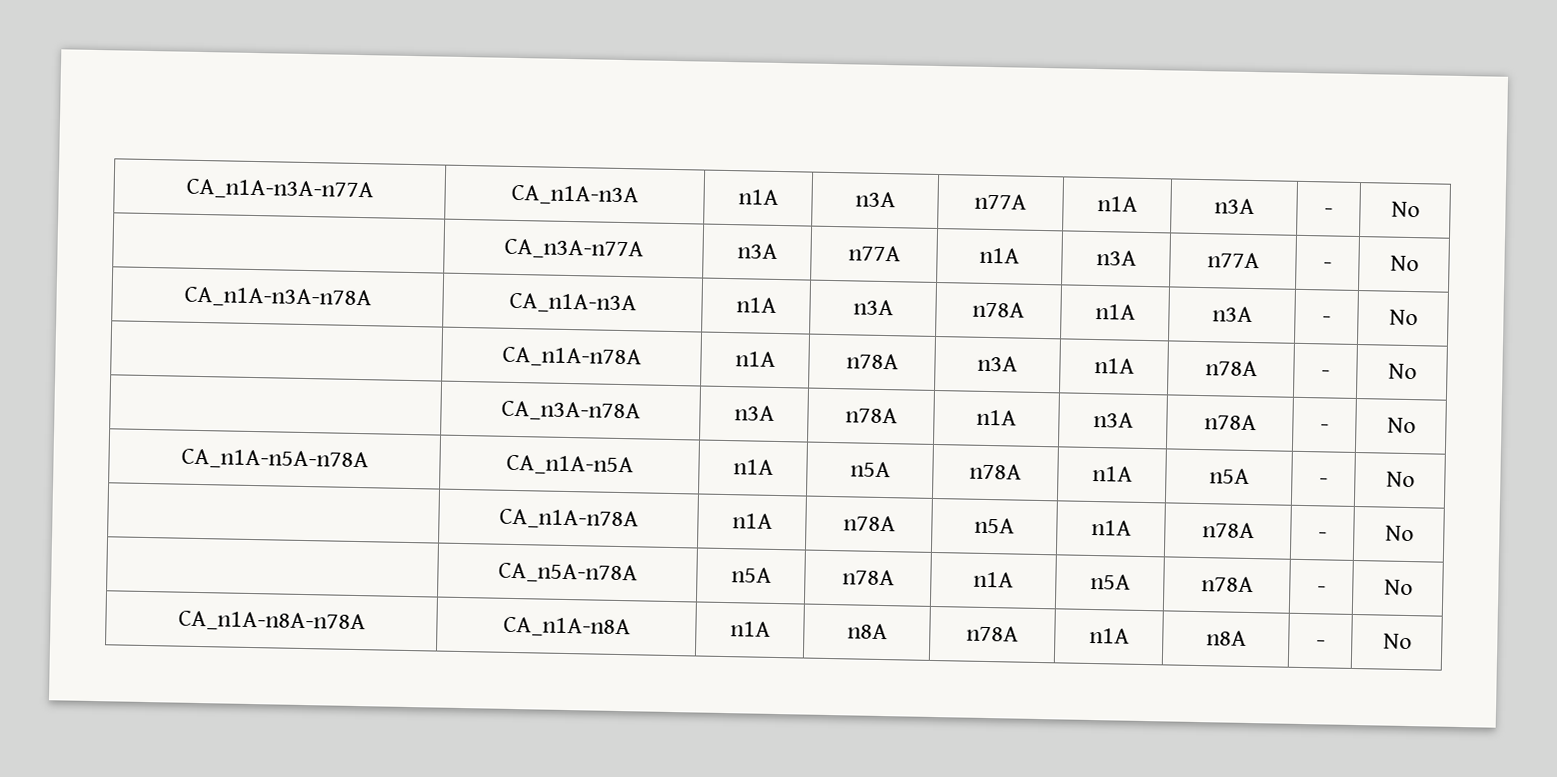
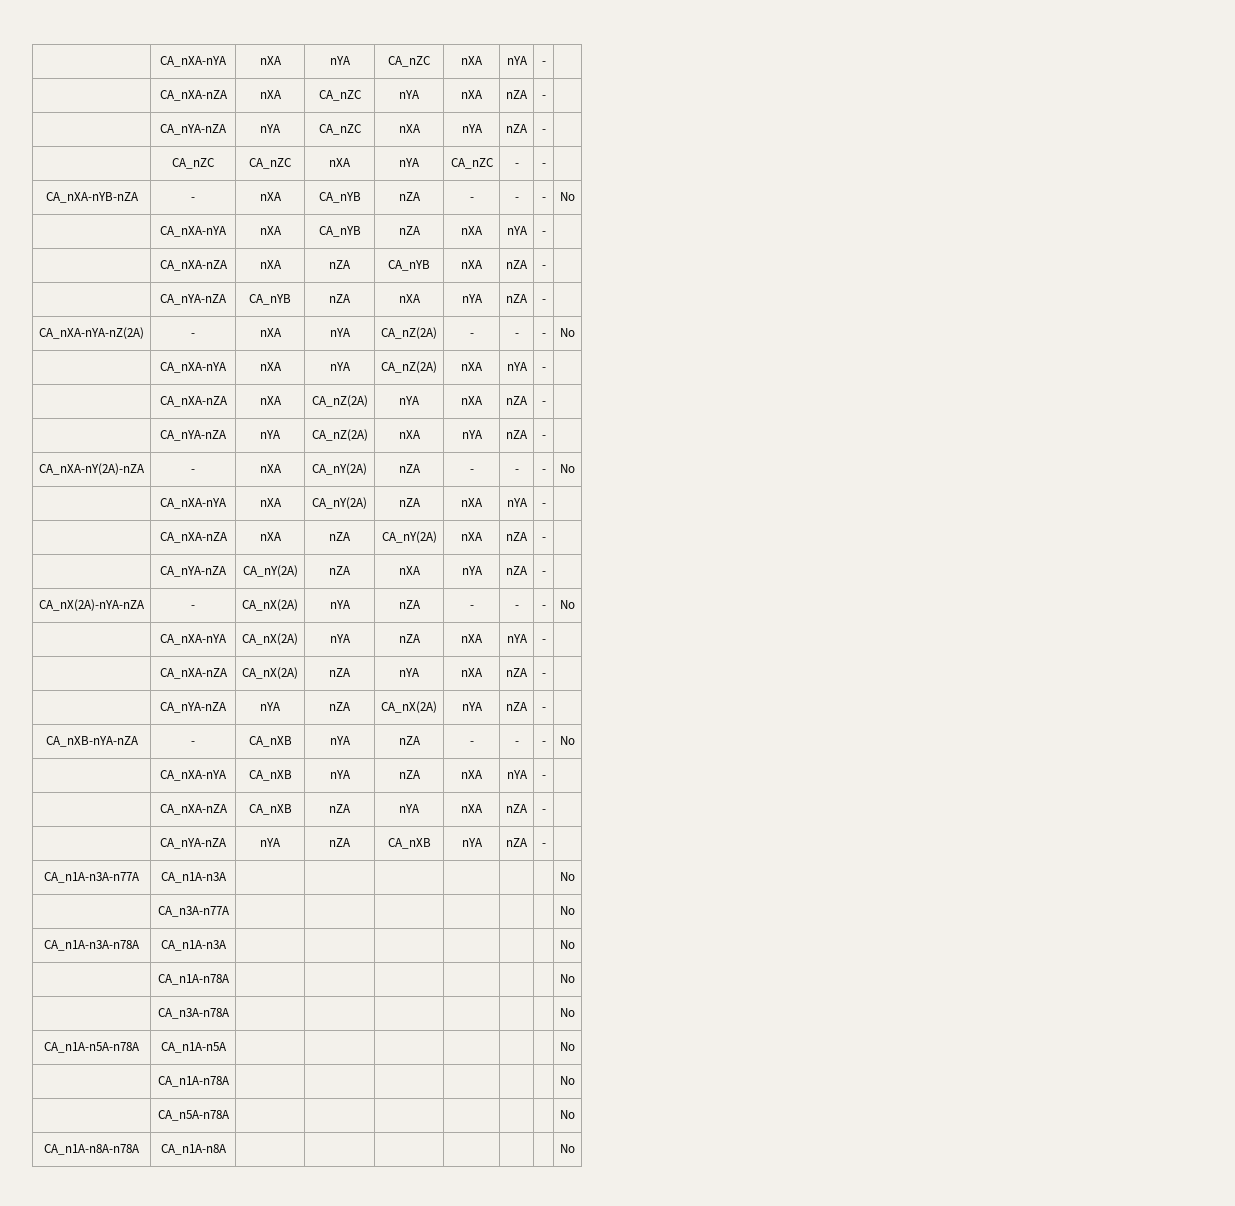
[185,178,374,201] [510,184,639,206] [737,189,779,205] [854,191,896,208] [974,193,1027,210] [1096,196,1138,212] [1213,198,1255,215] [1324,208,1333,216] [1390,201,1420,218] [503,238,644,260] [736,243,778,259] [847,245,901,262] [979,247,1020,264] [1095,250,1137,266] [1206,252,1260,269] [1323,262,1332,270] [1389,255,1419,272] [183,286,372,309] [508,292,637,314] [735,297,777,313] [852,299,894,316] [972,301,1025,318] [1094,303,1136,320] [1211,306,1253,323] [1322,316,1331,324] [1388,309,1418,326] [501,346,642,368] [734,351,776,367] [845,353,899,370] [977,355,1018,372] [1093,357,1135,374] [1204,360,1258,377] [1321,370,1330,378] [1387,363,1417,380] [500,400,641,422] [733,405,775,421] [844,407,898,424] [976,409,1017,426] [1092,411,1134,428] [1203,414,1257,431] [1320,424,1329,432] [1386,417,1416,434] [180,448,369,471] [505,454,634,476] [732,459,774,475] [849,461,891,478] [969,463,1022,480] [1091,465,1133,482] [1208,468,1250,484] [1319,478,1328,486] [1385,471,1415,488] [498,508,639,530] [731,513,773,529] [842,515,896,532] [974,517,1015,534] [1090,519,1132,536] [1201,522,1255,539] [1318,532,1327,540] [1384,525,1414,542] [497,562,638,584] [730,567,772,583] [841,569,895,586] [973,571,1014,588] [1089,573,1131,590] [1200,576,1254,593] [1317,586,1326,594] [1383,579,1413,596] [177,610,366,633] [502,616,631,638] [729,621,771,637] [846,623,888,640] [966,625,1019,642] [1088,627,1130,644] [1205,630,1247,646] [1315,640,1326,648] CA_n1A-n3A-n77A | CA_n1A-n3A | n1A | n3A | n77A | n1A | n3A | - | No // | CA_n3A-n77A | n3A | n77A | n1A | n3A | n77A | - | No // CA_n1A-n3A-n78A | CA_n1A-n3A | n1A | n3A | n78A | n1A | n3A | - | No // | CA_n1A-n78A | n1A | n78A | n3A | n1A | n78A | - | No // | CA_n3A-n78A | n3A | n78A | n1A | n3A | n78A | - | No // CA_n1A-n5A-n78A | CA_n1A-n5A | n1A | n5A | n78A | n1A | n5A | - | No // | CA_n1A-n78A | n1A | n78A | n5A | n1A | n78A | - | No // | CA_n5A-n78A | n5A | n78A | n1A | n5A | n78A | - | No // CA_n1A-n8A-n78A | CA_n1A-n8A | n1A | n8A | n78A | n1A | n8A | - -> [160,56,227,67] [259,56,282,65] [329,56,351,65] [388,56,430,67] [461,56,483,65] [506,56,528,65] [541,61,546,65] [159,90,228,101] [259,90,282,99] [318,90,361,101] [399,90,420,99] [461,90,483,99] [506,90,528,99] [541,95,546,99] [160,124,227,135] [260,124,281,133] [318,124,361,135] [398,124,421,133] [461,124,483,133] [506,124,528,133] [541,129,546,133] [172,158,214,169] [249,158,291,169] [329,158,351,167] [399,158,420,167] [450,158,493,169] [514,163,519,167] [541,163,546,167] [45,192,139,203] [191,197,195,201] [259,192,282,201] [318,192,361,203] [398,192,421,201] [469,197,474,201] [514,197,519,201] [541,197,546,201] [560,192,575,201] [160,226,227,237] [259,226,282,235] [318,226,361,237] [398,226,421,235] [461,226,483,235] [506,226,528,235] [541,231,546,235] [159,260,228,271] [259,260,282,269] [329,260,351,269] [388,260,430,271] [461,260,483,269] [506,260,528,269] [541,265,546,269] [160,294,227,305] [249,294,291,305] [329,294,351,303] [398,294,421,303] [461,294,483,303] [506,294,528,303] [541,299,546,303] [39,327,144,339] [191,333,195,337] [259,328,282,337] [329,328,351,337] [381,327,437,339] [469,333,474,337] [514,333,519,337] [541,333,546,337] [560,328,575,337] [160,362,227,373] [259,362,282,371] [329,362,351,371] [381,361,437,373] [461,362,483,371] [506,362,528,371] [541,367,546,371] [159,396,228,407] [259,396,282,405] [311,395,368,407] [399,396,420,405] [461,396,483,405] [506,396,528,405] [541,401,546,405] [160,430,227,441] [260,430,281,439] [311,429,368,441] [398,430,421,439] [461,430,483,439] [506,430,528,439] [541,435,546,439] [39,463,145,475] [191,469,195,473] [259,464,282,473] [312,463,367,475] [398,464,421,473] [469,469,474,473] [514,469,519,473] [541,469,546,473] [560,464,575,473] [160,498,227,509] [259,498,282,507] [312,497,367,509] [398,498,421,507] [461,498,483,507] [506,498,528,507] [541,503,546,507] [159,532,228,543] [259,532,282,541] [329,532,351,541] [381,531,437,543] [461,532,483,541] [506,532,528,541] [541,537,546,541] [160,566,227,577] [242,565,298,577] [329,566,351,575] [398,566,421,575] [461,566,483,575] [506,566,528,575] [541,571,546,575] [39,599,145,611] [191,605,195,609] [242,599,298,611] [329,600,351,609] [398,600,421,609] [469,605,474,609] [514,605,519,609] [541,605,546,609] [560,600,575,609] [160,634,227,645] [242,633,298,645] [329,634,351,643] [398,634,421,643] [461,634,483,643] [506,634,528,643] [541,639,546,643] [159,668,228,679] [242,667,298,679] [329,668,351,677] [399,668,420,677] [461,668,483,677] [506,668,528,677] [541,673,546,677] [160,702,227,713] [260,702,281,711] [329,702,351,711] [381,701,437,713] [461,702,483,711] [506,702,528,711] [541,707,546,711] [45,736,139,747] [191,741,195,745] [248,736,292,747] [329,736,351,745] [398,736,421,745] [469,741,474,745] [514,741,519,745] [541,741,546,745] [560,736,575,745] [160,770,227,781] [248,770,292,781] [329,770,351,779] [398,770,421,779] [461,770,483,779] [506,770,528,779] [541,775,546,779] [159,804,228,815] [248,804,292,815] [329,804,351,813] [399,804,420,813] [461,804,483,813] [506,804,528,813] [541,809,546,813] [160,838,227,849] [260,838,281,847] [329,838,351,847] [387,838,431,849] [461,838,483,847] [506,838,528,847] [541,843,546,847] [44,872,140,883] [160,872,227,883] [560,872,575,881] [157,906,230,917] [560,906,575,915] [44,940,140,951] [160,940,227,951] [560,940,575,949] [157,974,230,985] [560,974,575,983] [157,1008,230,1019] [560,1008,575,1017] [44,1042,140,1053] [160,1042,227,1053] [560,1042,575,1051] [157,1076,230,1087] [560,1076,575,1085] [157,1110,230,1121] [560,1110,575,1119] [44,1144,140,1155] [160,1144,227,1155] | CA_nXA-nYA | nXA | nYA | CA_nZC | nXA | nYA | - | // | CA_nXA-nZA | nXA | CA_nZC | nYA | nXA | nZA | - | // | CA_nYA-nZA | nYA | CA_nZC | nXA | nYA | nZA | - | // | CA_nZC | CA_nZC | nXA | nYA | CA_nZC | - | - | // CA_nXA-nYB-nZA | - | nXA | CA_nYB | nZA | - | - | - | No // | CA_nXA-nYA | nXA | CA_nYB | nZA | nXA | nYA | - | // | CA_nXA-nZA | nXA | nZA | CA_nYB | nXA | nZA | - | // | CA_nYA-nZA | CA_nYB | nZA | nXA | nYA | nZA | - | // CA_nXA-nYA-nZ(2A) | - | nXA | nYA | CA_nZ(2A) | - | - | - | No // | CA_nXA-nYA | nXA | nYA | CA_nZ(2A) | nXA | nYA | - | // | CA_nXA-nZA | nXA | CA_nZ(2A) | nYA | nXA | nZA | - | // | CA_nYA-nZA | nYA | CA_nZ(2A) | nXA | nYA | nZA | - | // CA_nXA-nY(2A)-nZA | - | nXA | CA_nY(2A) | nZA | - | - | - | No // | CA_nXA-nYA | nXA | CA_nY(2A) | nZA | nXA | nYA | - | // | CA_nXA-nZA | nXA | nZA | CA_nY(2A) | nXA | nZA | - | // | CA_nYA-nZA | CA_nY(2A) | nZA | nXA | nYA | nZA | - | // CA_nX(2A)-nYA-nZA | - | CA_nX(2A) | nYA | nZA | - | - | - | No // | CA_nXA-nYA | CA_nX(2A) | nYA | nZA | nXA | nYA | - | // | CA_nXA-nZA | CA_nX(2A) | nZA | nYA | nXA | nZA | - | // | CA_nYA-nZA | nYA | nZA | CA_nX(2A) | nYA | nZA | - | // CA_nXB-nYA-nZA | - | CA_nXB | nYA | nZA | - | - | - | No // | CA_nXA-nYA | CA_nXB | nYA | nZA | nXA | nYA | - | // | CA_nXA-nZA | CA_nXB | nZA | nYA | nXA | nZA | - | // | CA_nYA-nZA | nYA | nZA | CA_nXB | nYA | nZA | - | // CA_n1A-n3A-n77A | CA_n1A-n3A | | | | | | | No // | CA_n3A-n77A | | | | | | | No // CA_n1A-n3A-n78A | CA_n1A-n3A | | | | | | | No // | CA_n1A-n78A | | | | | | | No // | CA_n3A-n78A | | | | | | | No // CA_n1A-n5A-n78A | CA_n1A-n5A | | | | | | | No // | CA_n1A-n78A | | | | | | | No // | CA_n5A-n78A | | | | | | | No // CA_n1A-n8A-n78A | CA_n1A-n8A | | | | | |

